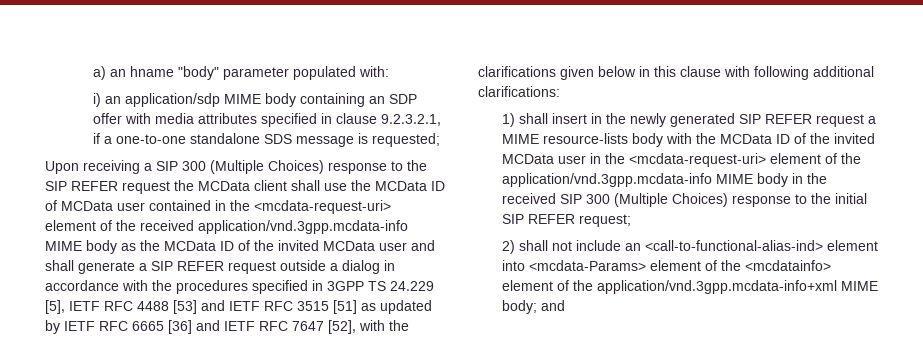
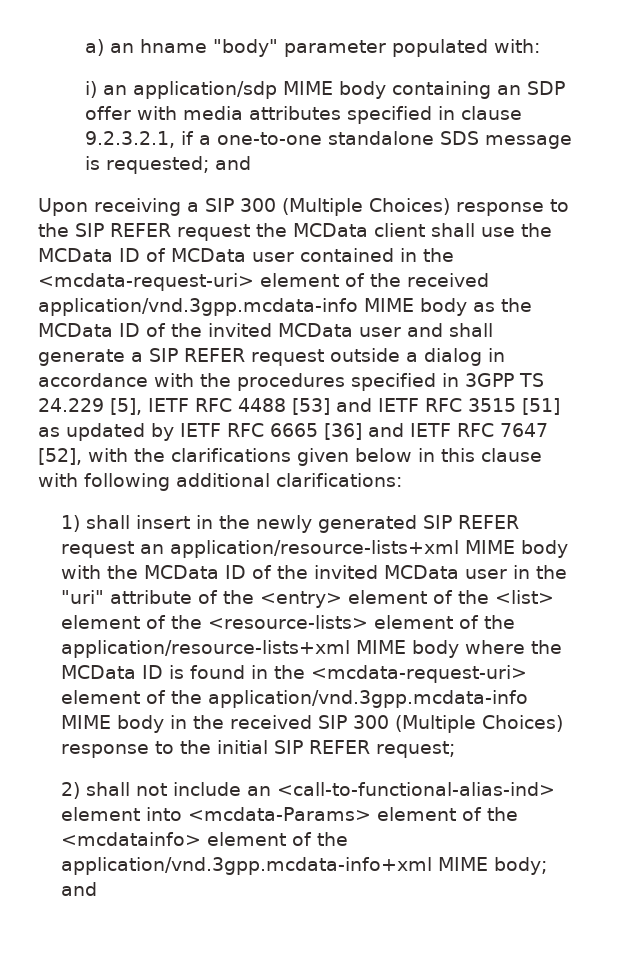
(440, 140) none -> [214,156,251,170] and
[867,116,876,124] [501,133,628,144] a MIME resource-lists -> [140,540,516,558] an application/resource-lists+xml MIME
(625, 158) none -> [61,590,555,608] [61,615,516,629] [61,640,563,658] [61,665,306,679] "uri" attribute of the <entry> element of the <list> element of the <resource-lists> element of the application/resource-lists+xml MIME body where the MCData ID is found in the

